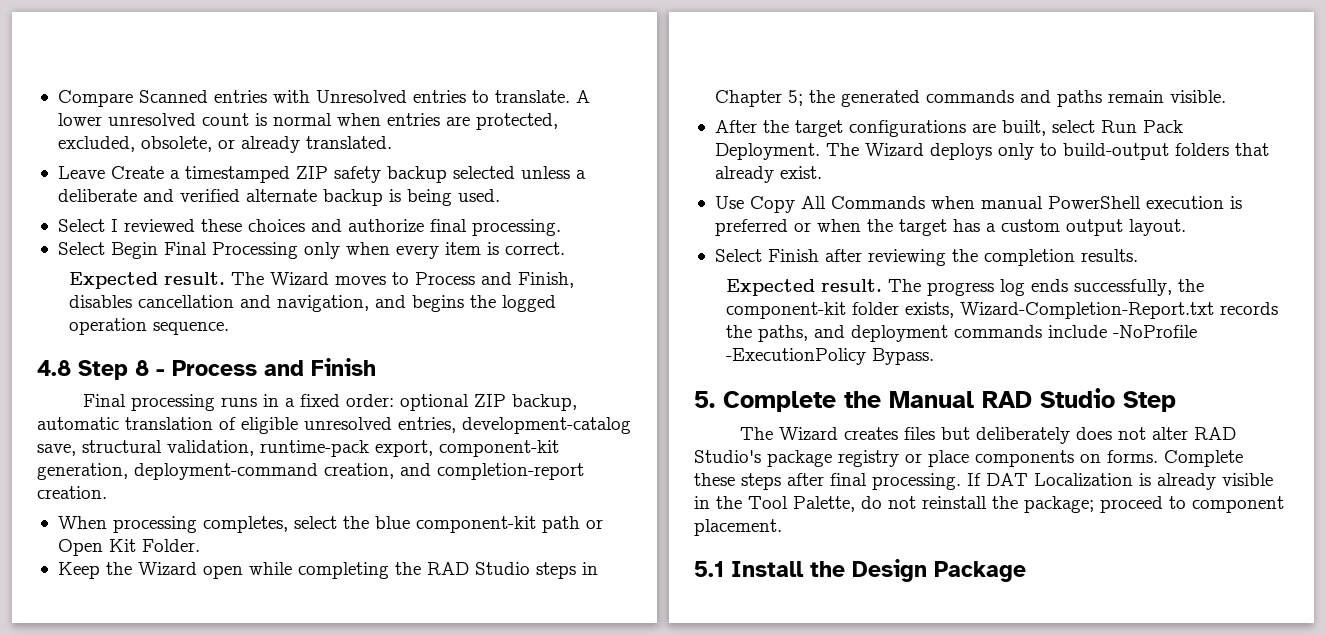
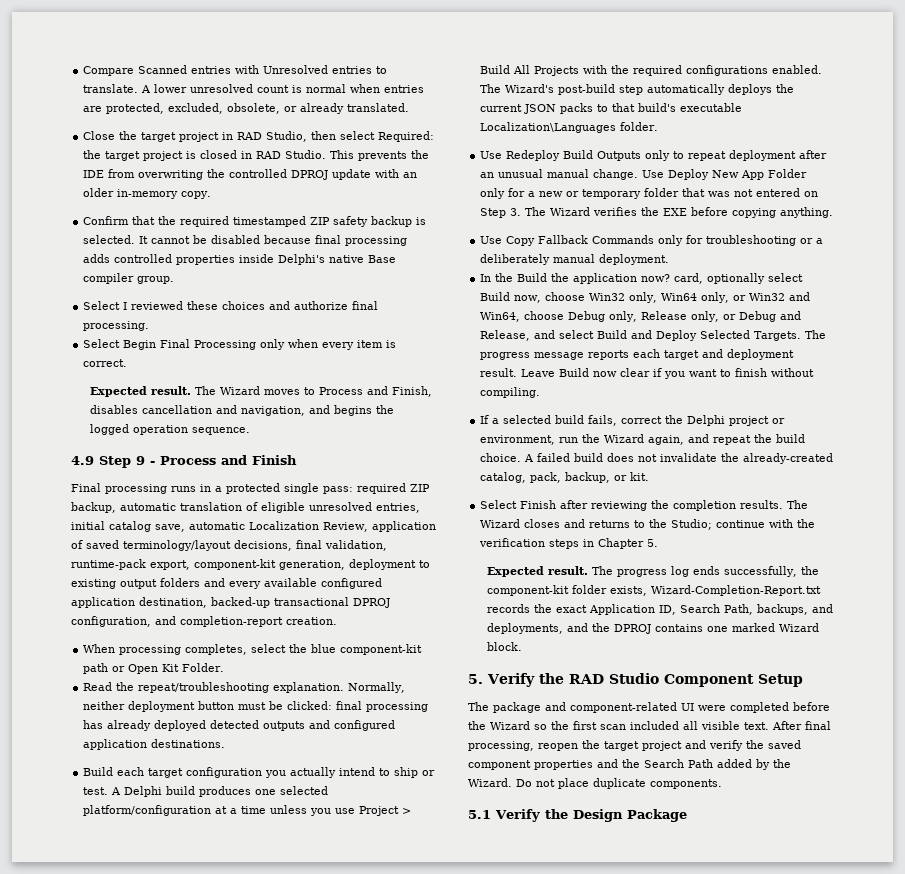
[57,166,586,183] [57,189,500,206] Leave Create a timestamped ZIP safety backup selected unless a deliberate and verified alternate backup is being used. -> [83,131,435,142] [83,150,430,161] [83,169,418,180] [83,188,212,199] [83,216,427,227] [83,235,408,246] [83,254,397,265] [83,273,175,284] Close the target project in RAD Studio, then select Required: the target project is closed in RAD Studio. This prevents the IDE from overwriting the controlled DPROJ update with an older in-memory copy. // Confirm that the required timestamped ZIP safety backup is selected. It cannot be disabled because final processing adds controlled properties inside Delphi's native Base compiler group.
[37,360,149,380] 4.8 Step 8 -> [71,456,145,468] 4.9 Step 9
[300,394,470,411] fixed order: optional -> [226,483,406,494] protected single pass: required
[462,417,631,434] [37,440,162,456] development-catalog save, structural -> [71,521,436,532] [71,540,322,551] initial catalog save, automatic Localization Review, application of saved terminology/layout decisions, final
[134,463,394,480] deployment-command creation, -> [349,559,430,570] [71,578,382,589] [71,597,390,608] [71,616,151,627] deployment to existing output folders and every available configured application destination, backed-up transactional DPROJ configuration,
[57,562,598,579] [714,90,1226,107] [714,120,1183,137] [714,143,1269,160] [714,166,822,183] [714,196,1242,213] [714,219,1186,236] Keep the Wizard open while completing the RAD Studio steps in Chapter 5; the generated commands and paths remain visible. // After the target configurations are built, select Run Pack Deployment. The Wizard deploys only to build-output folders that already exist. // Use Copy All Commands when manual PowerShell execution is preferred or when the target has a custom output layout. -> [83,682,406,693] [83,701,429,712] [83,720,396,731] [83,739,226,750] [83,767,436,778] [83,786,329,797] [83,805,412,816] [480,65,823,76] [480,84,795,95] [480,103,743,114] [480,122,659,133] [480,150,828,161] [480,169,808,180] [480,188,819,199] [480,207,834,218] [480,235,824,246] [480,254,670,265] [480,273,804,284] [480,292,811,303] [480,311,802,322] [480,330,827,341] [480,349,795,360] [480,368,815,379] [480,387,541,398] [480,415,786,426] [480,434,806,445] [480,453,834,464] [480,472,650,483] Read the repeat/troubleshooting explanation. Normally, neither deployment button must be clicked: final processing has already deployed detected outputs and configured application destinations. // Build each target configuration you actually intend to ship or test. A Delphi build produces one selected platform/configuration at a time unless you use Project > Build All Projects with the required configurations enabled. The Wizard's post-build step automatically deploys the current JSON packs to that build's executable Localization\Languages folder. // Use Redeploy Build Outputs only to repeat deployment after an unusual manual change. Use Deploy New App Folder only for a new or temporary folder that was not entered on Step 3. The Wizard verifies the EXE before copying anything. // Use Copy Fallback Commands only for troubleshooting or a deliberately manual deployment. // In the Build the application now? card, optionally select Build now, choose Win32 only, Win64 only, or Win32 and Win64, choose Debug only, Release only, or Debug and Release, and select Build and Deploy Selected Targets. The progress message reports each target and deployment result. Leave Build now clear if you want to finish without compiling. // If a selected build fails, correct the Delphi project or environment, run the Wizard again, and repeat the build choice. A failed build does not invalidate the already-created catalog, pack, backup, or kit.
(1138, 255) none -> [787,500,809,509] [480,519,816,530] [479,538,659,549] The Wizard closes and returns to the Studio; continue with the verification steps in Chapter 5.
[758,325,1198,342] [726,348,935,365] [694,388,1176,412] [740,427,1237,444] [694,450,1243,467] [694,473,1273,490] [694,496,1284,513] [694,519,782,536] paths, and deployment commands include -NoProfile -ExecutionPolicy Bypass. // 5. Complete the Manual RAD Studio Step // The Wizard creates files but deliberately does not alter RAD Studio's package registry or place components on forms. Complete these steps after final processing. If DAT Localization is already visible in the Tool Palette, do not reinstall the package; proceed to component placement. -> [556,604,834,615] [487,623,820,634] [487,642,523,651] [468,673,803,687] [468,702,830,713] [468,721,831,730] [468,740,801,751] [468,759,791,770] [468,778,722,789] exact Application ID, Search Path, backups, and deployments, and the DPROJ contains one marked Wizard block. // 5. Verify the RAD Studio Component Setup // The package and component-related UI were completed before the Wizard so the first scan included all visible text. After final processing, reopen the target project and verify the saved component properties and the Search Path added by the Wizard. Do not place duplicate components.
[731,561,804,577] Install -> [495,809,540,822] Verify

